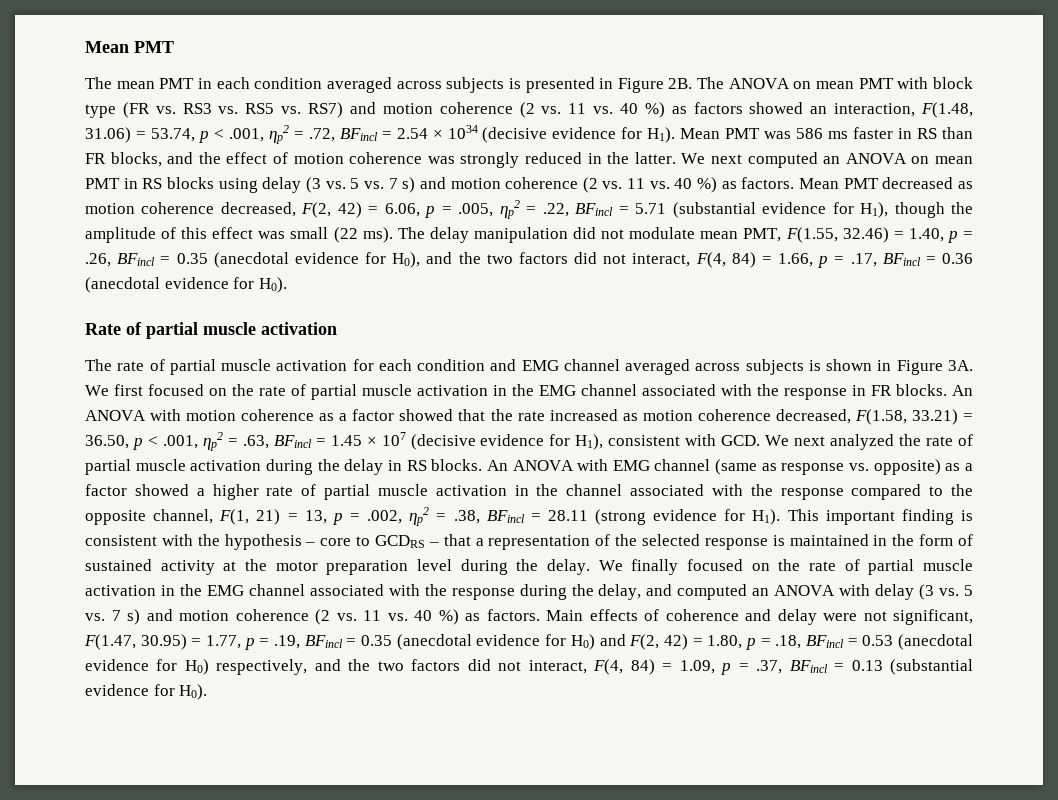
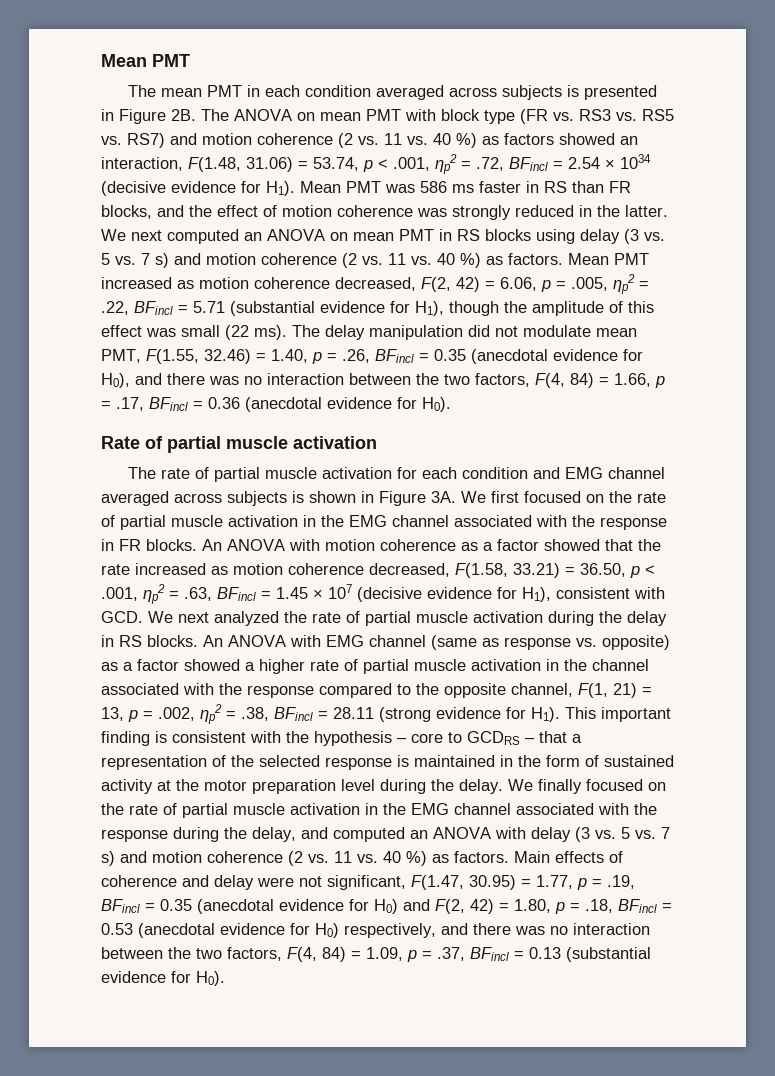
[882,177,954,189] decreased -> [101,277,172,289] increased
[458,252,691,267] the two factors did not interact, -> [167,373,530,387] there was no interaction between the two factors,
[348,659,587,674] the two factors did not interact, -> [473,923,650,935] [101,947,282,961] there was no interaction between the two factors,

